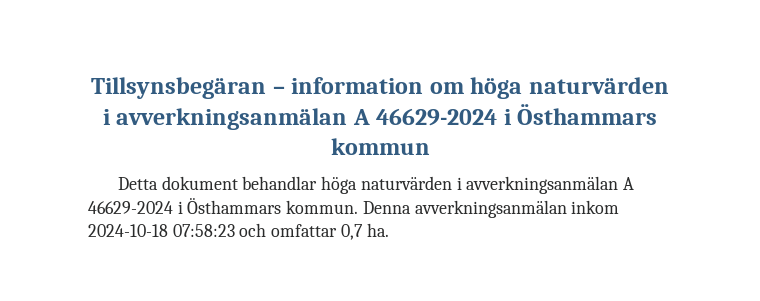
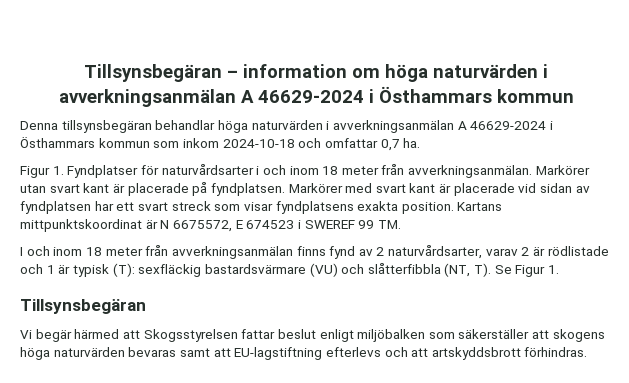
[117,176,238,190] Detta dokument -> [20,120,152,133] Denna tillsynsbegäran
[286,200,567,218] kommun. Denna avverkningsanmälan -> [98,138,180,148] kommun som
[172,224,235,237] 07:58:23 -> (295, 143) none
(389, 230) none -> [20,164,590,178] [20,182,590,196] [20,201,503,214] [20,219,401,232] [20,245,609,259] [20,263,560,277] [20,299,146,314] [20,329,605,342] [20,347,588,360] // Figur 1. Fyndplatser för naturvårdsarter i och inom 18 meter från avverkningsanmälan. Markörer utan svart kant är placerade på fyndplatsen. Markörer med svart kant är placerade vid sidan av fyndplatsen har ett svart streck som visar fyndplatsens exakta position. Kartans mittpunktskoordinat är N 6675572, E 674523 i SWEREF 99 TM. // I och inom 18 meter från avverkningsanmälan finns fynd av 2 naturvårdsarter, varav 2 är rödlistade och 1 är typisk (T): sexfläckig bastardsvärmare (VU) och slåtterfibbla (NT, T). Se Figur 1. // Tillsynsbegäran // Vi begär härmed att Skogsstyrelsen fattar beslut enligt miljöbalken som säkerställer att skogens höga naturvärden bevaras samt att EU-lagstiftning efterlevs och att artskyddsbrott förhindras.

